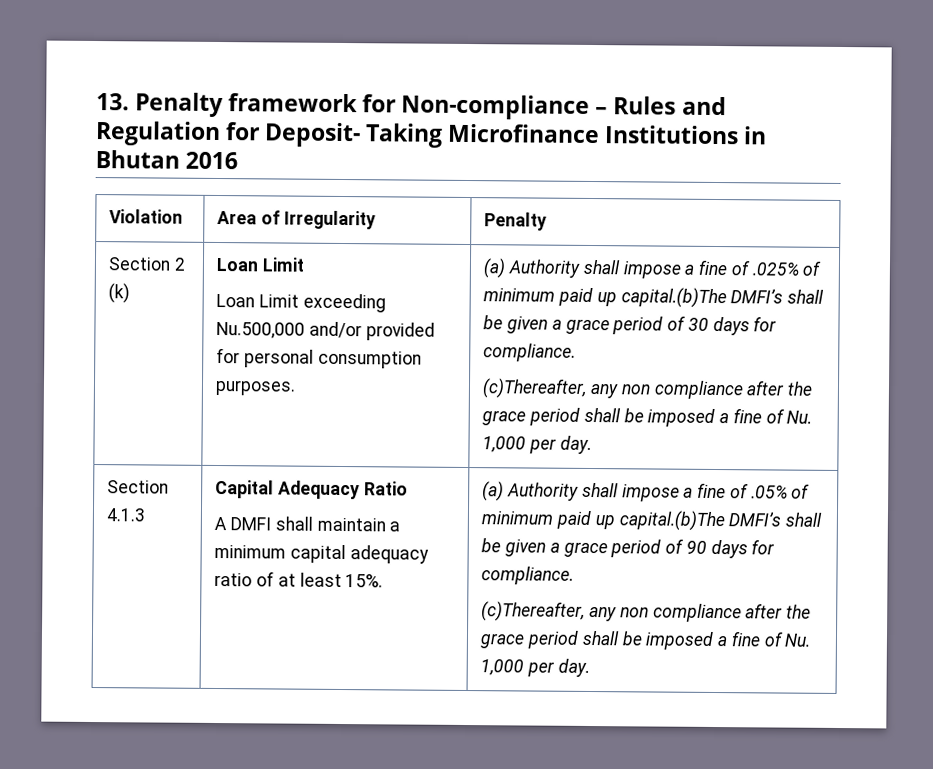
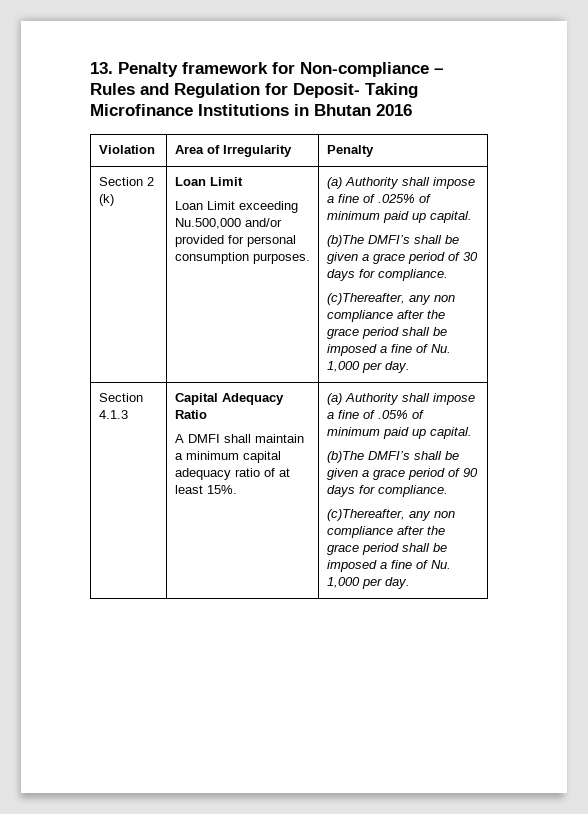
[620,287,727,309] capital.(b)The -> [429,211,472,223] [326,235,364,247] capital. // (b)The
[618,510,725,532] capital.(b)The -> [429,427,472,439] [326,451,364,463] capital. // (b)The

